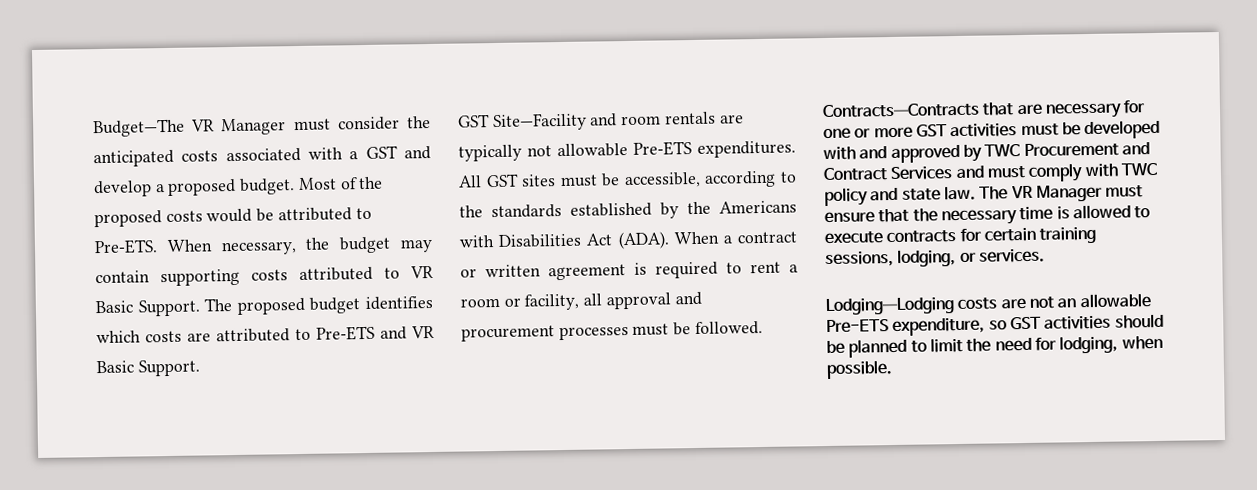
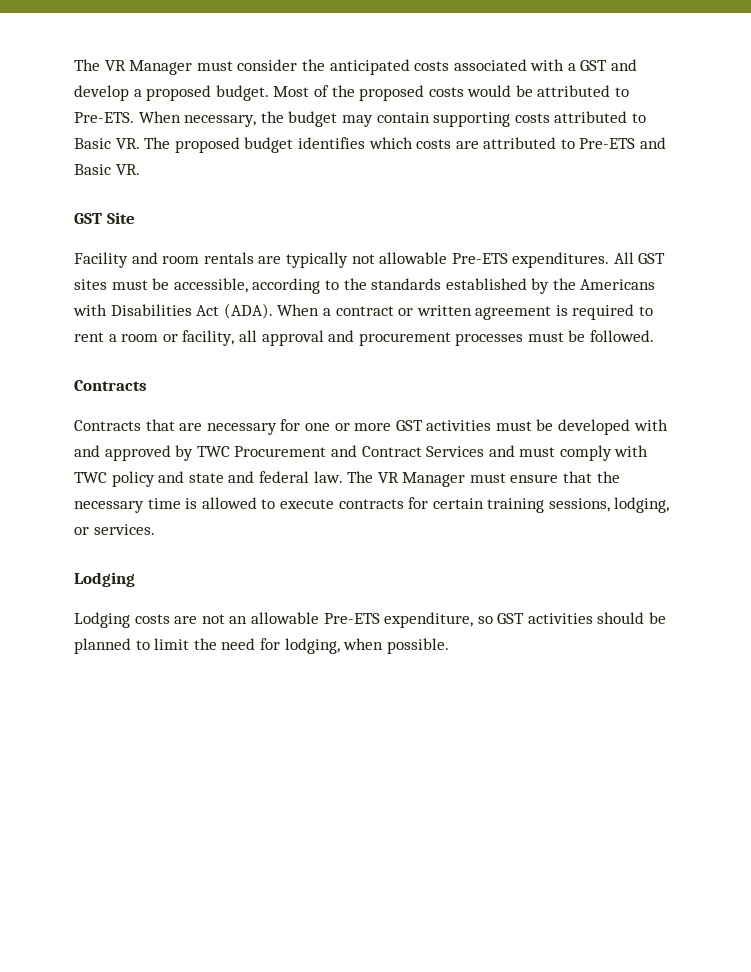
[93,118,185,138] Budget—The -> [74,59,100,71] The
[410,265,434,279] [95,299,201,317] VR Basic Support. -> [74,138,140,149] Basic VR.
[411,325,435,339] [96,359,200,377] [457,112,587,132] VR Basic Support. // GST Site—Facility -> [74,164,140,175] [74,212,135,224] [74,252,128,268] Basic VR. // GST Site // Facility
[822,102,980,119] Contracts—Contracts -> [74,380,147,391] [74,420,141,431] Contracts // Contracts
(941, 194) none -> [228,471,309,483] and federal
[825,297,955,316] Lodging—Lodging -> [74,572,135,587] [74,612,130,628] Lodging // Lodging

